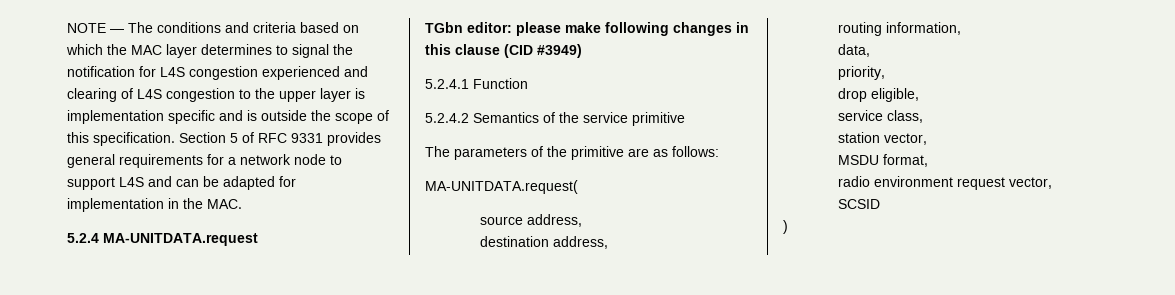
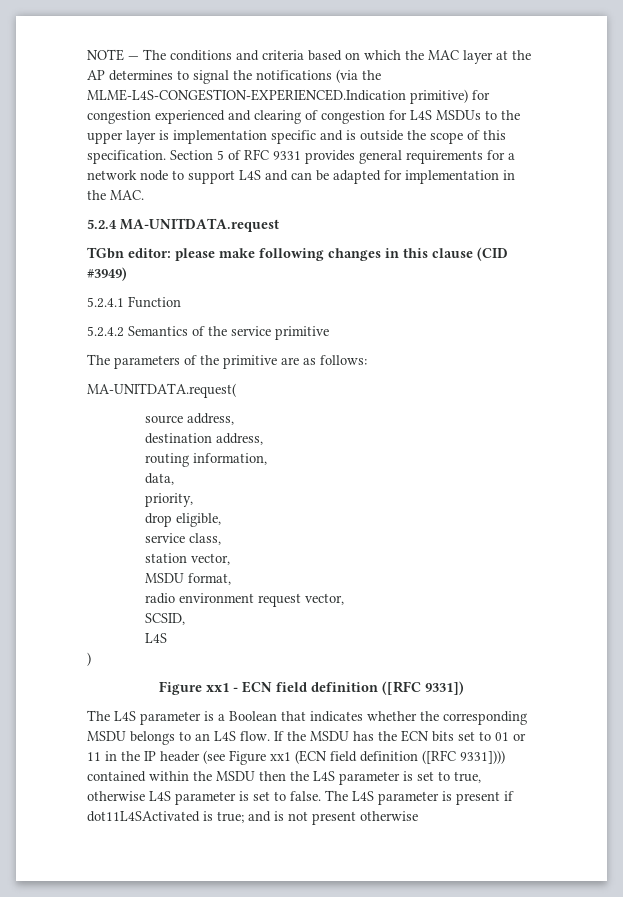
(197, 51) none -> [496,50,531,60] [87,70,105,80] at the AP
[67,66,185,77] notification for L4S -> [256,69,381,83] [87,89,490,104] notifications (via the MLME-L4S-CONGESTION-EXPERIENCED.Indication primitive) for
[137,88,235,102] L4S congestion -> [321,110,481,124] congestion for L4S MSDUs
[837,199,880,209] SCSID -> [144,613,185,625] [144,633,167,643] SCSID, // L4S
(788, 227) none -> [159,681,464,695] [87,710,527,725] [87,730,526,745] [87,750,505,765] [87,771,481,785] [87,790,514,805] [87,811,418,825] // Figure xx1 - ECN field definition ([RFC 9331]) // The L4S parameter is a Boolean that indicates whether the corresponding MSDU belongs to an L4S flow. If the MSDU has the ECN bits set to 01 or 11 in the IP header (see Figure xx1 (ECN field definition ([RFC 9331]))) contained within the MSDU then the L4S parameter is set to true, otherwise L4S parameter is set to false. The L4S parameter is present if dot11L4SActivated is true; and is not present otherwise

